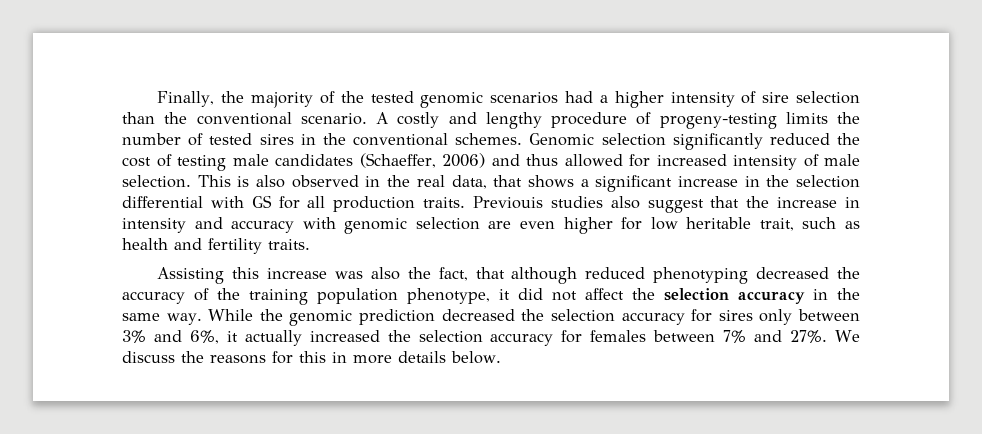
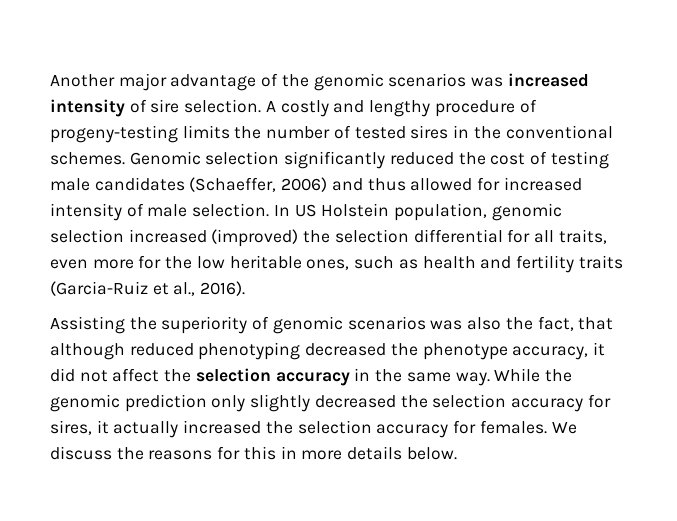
[157,91,860,108] [122,112,367,125] Finally, the majority of the tested genomic scenarios had a higher intensity of sire selection than the conventional scenario. -> [50,73,589,91] [50,99,262,117] Another major advantage of the genomic scenarios was increased intensity of sire selection.
[197,175,860,192] [122,195,861,213] [122,217,643,234] This is also observed in the real data, that shows a significant increase in the selection differential with GS for all production traits. Previouis studies also suggest that the increase in intensity and accuracy with genomic selection are even higher for -> [273,203,562,221] [50,229,607,247] [50,255,193,269] In US Holstein population, genomic selection increased (improved) the selection differential for all traits, even more for the
[759,218,794,231] trait, -> [306,259,350,270] ones,
[268,239,310,250] [157,267,328,284] traits. // Assisting this increase -> [578,255,623,269] [50,281,246,296] [50,316,426,334] traits (Garcia-Ruiz et al., 2016). // Assisting the superiority of genomic scenarios
[122,288,490,305] accuracy of the training population phenotype, -> [422,343,589,360] phenotype accuracy,
(436, 317) none -> [211,394,311,412] only slightly
[718,309,861,325] [122,330,219,344] sires only between 3% and 6%, -> [50,420,92,435] sires,
[590,330,828,343] females between 7% and 27%. -> [479,420,547,434] females.

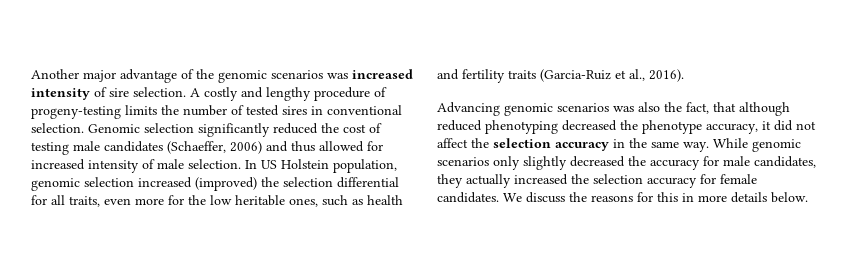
[473,125,613,139] [50,152,125,165] the conventional schemes. -> [327,105,402,115] [31,123,84,133] conventional selection.
[50,316,270,334] Assisting the superiority of -> [437,102,500,116] Advancing
[544,369,572,382] [50,394,207,412] the genomic prediction -> [752,139,801,152] [437,157,489,166] genomic scenarios
[432,394,611,412] [50,420,109,435] selection accuracy for sires, it -> [650,156,816,170] [437,174,463,188] accuracy for male candidates, they
[479,420,547,434] females. -> [720,174,757,184] [437,192,499,203] female candidates.

